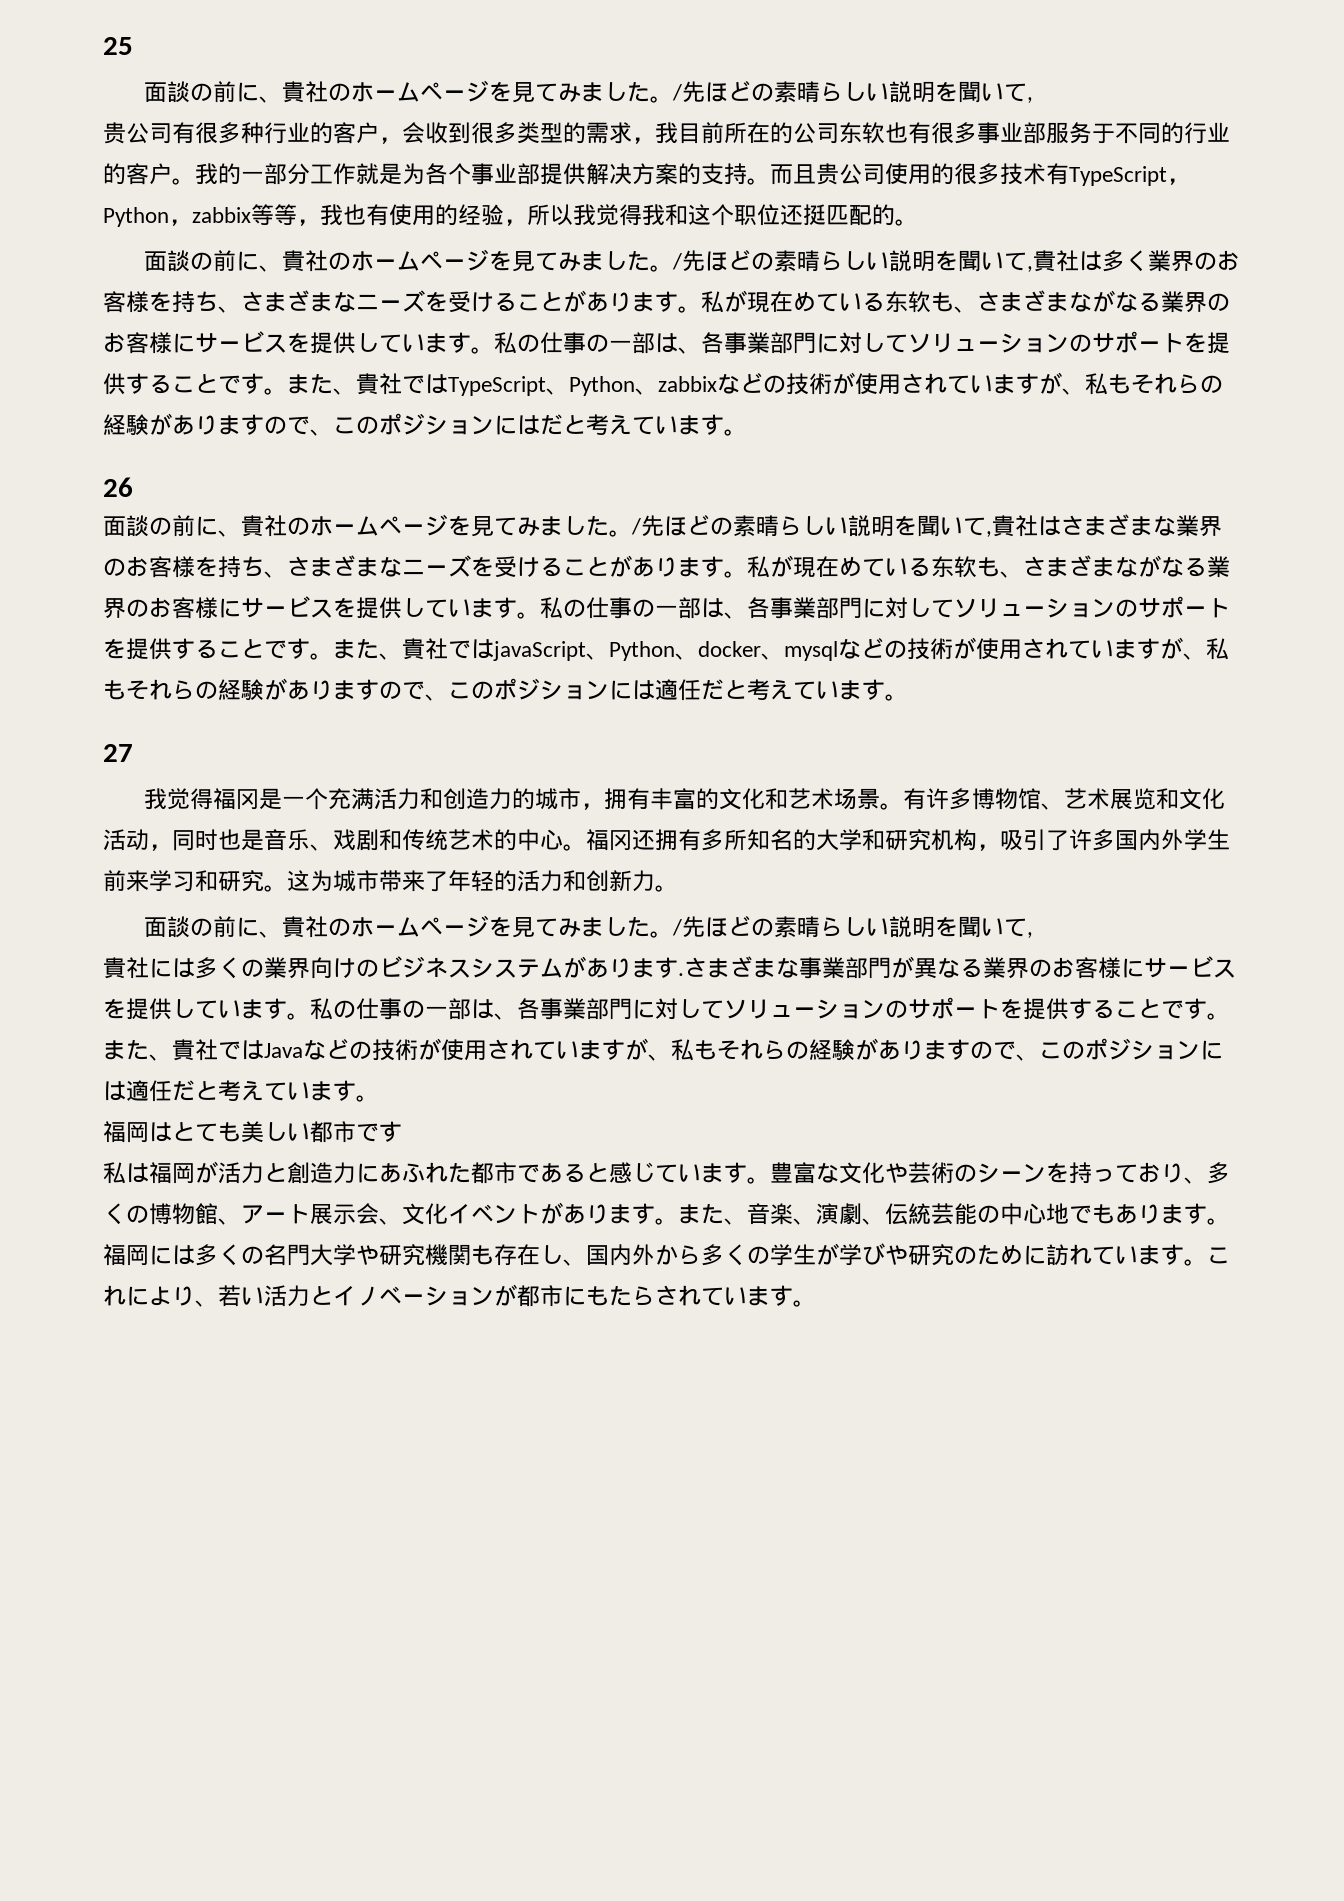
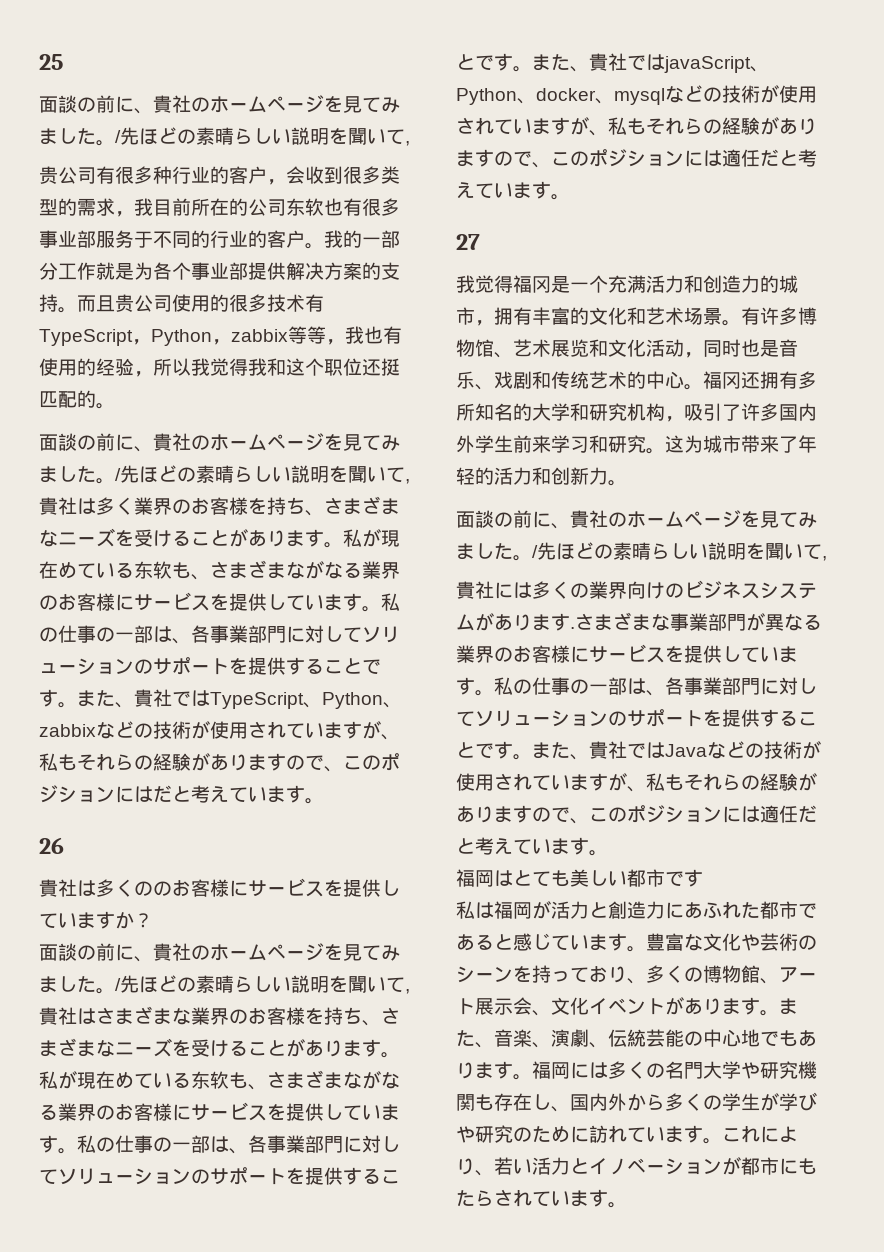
(133, 487) none -> [39,878,400,897] [39,911,153,929] // 貴社は多くののお客様にサービスを提供していますか？

